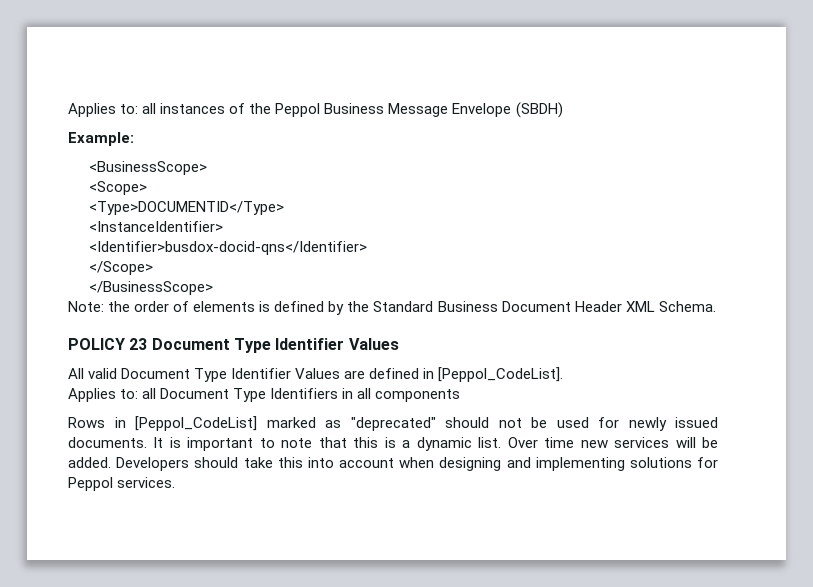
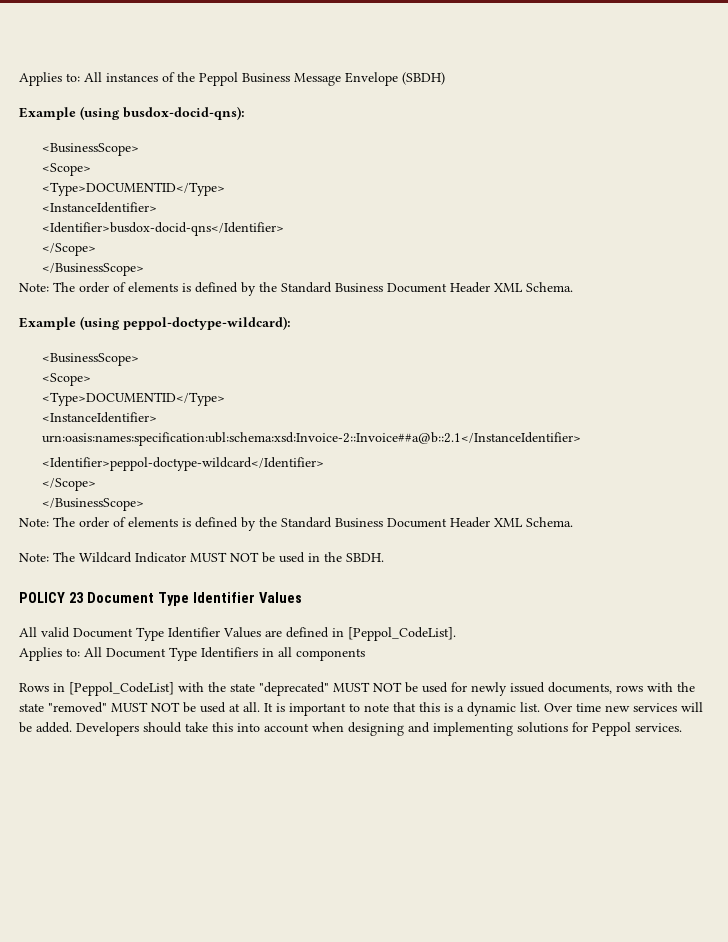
[68,103,157,117] Applies to: all -> [19,72,102,86] Applies to: All
[68,132,134,146] Example: -> [19,106,245,120] Example (using busdox-docid-qns):
[108,301,131,312] the -> [53,282,75,292] The
(716, 306) none -> [19,316,291,330] [41,353,139,366] [41,373,91,386] [41,392,225,406] [41,412,157,423] [41,432,581,446] [41,457,324,471] [41,478,96,491] [41,498,144,511] [19,517,573,531] [19,552,384,563] // Example (using peppol-doctype-wildcard): // <BusinessScope> // <Scope> // <Type>DOCUMENTID</Type> // <InstanceIdentifier> // urn:oasis:names:specification:ubl:schema:xsd:Invoice-2::Invoice##a@b::2.1</InstanceIdentifier> // <Identifier>peppol-doctype-wildcard</Identifier> // </Scope> // </BusinessScope> // Note: The order of elements is defined by the Standard Business Document Header XML Schema. // Note: The Wildcard Indicator MUST NOT be used in the SBDH.
[142,388,157,399] all -> [84,647,102,657] All
[266,417,522,431] marked as "deprecated" should not -> [178,682,402,696] with the state "deprecated" MUST NOT
[68,437,147,448] documents. -> [548,682,695,694] [19,702,260,713] documents, rows with the state "removed" MUST NOT be used at all.

